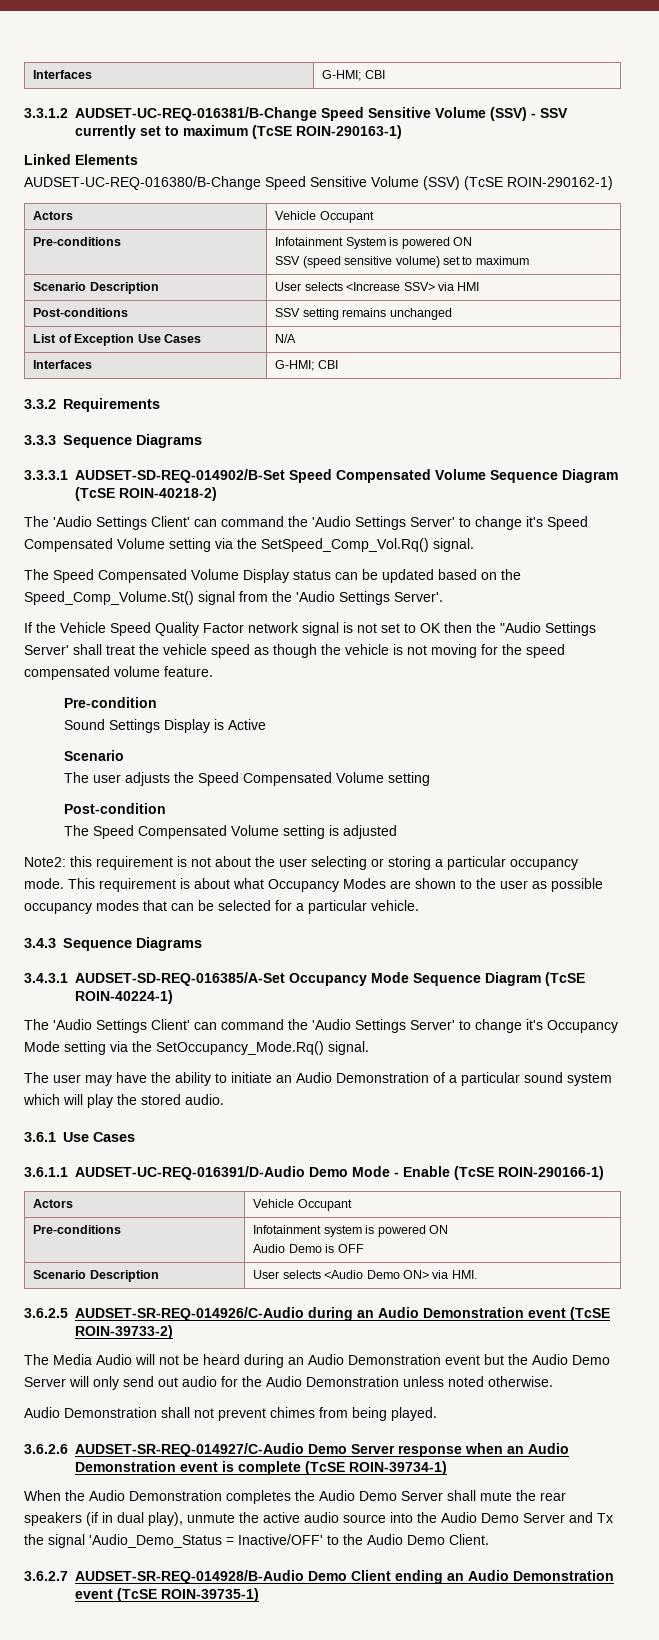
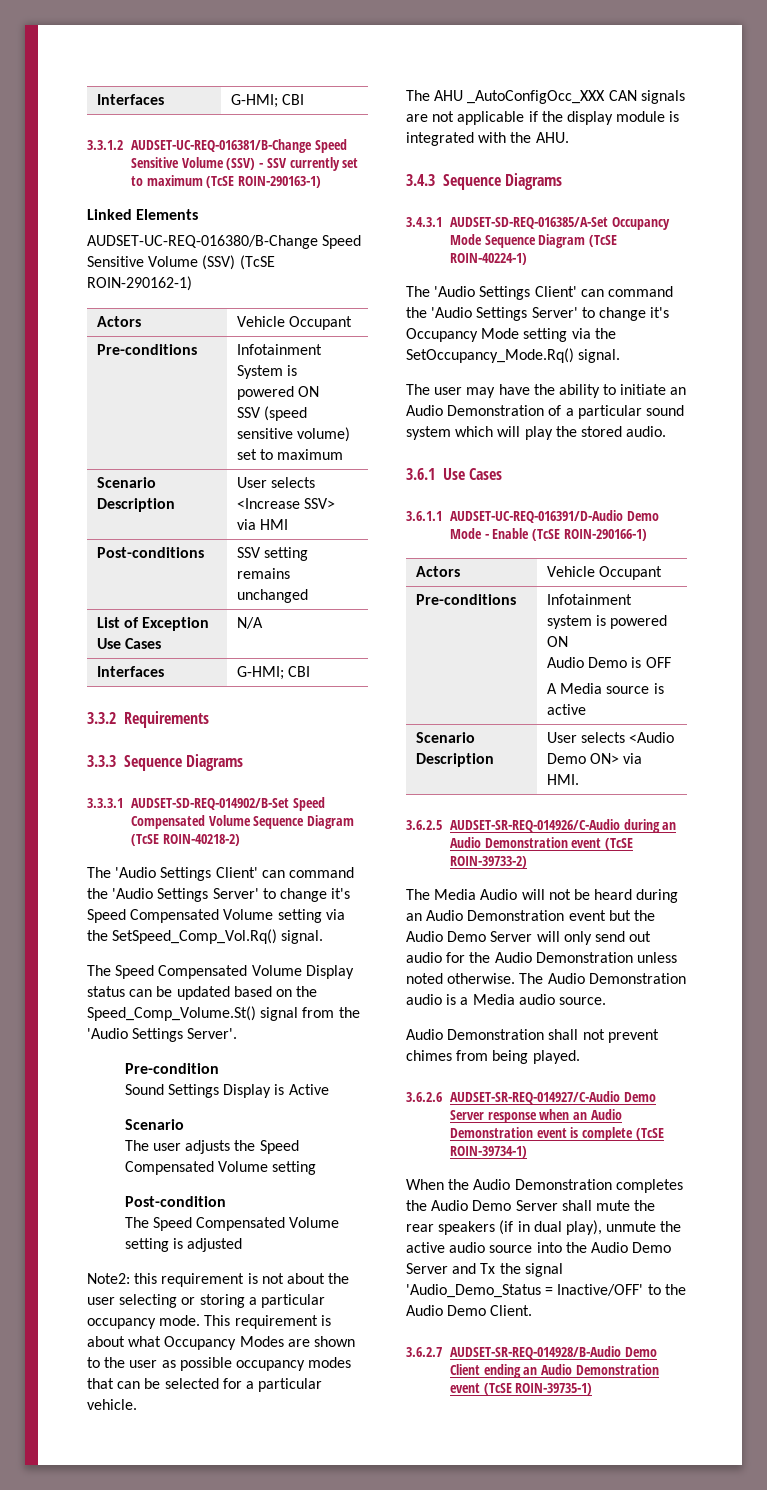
[24,622,596,636] [24,644,565,658] [24,666,213,680] // If the Vehicle Speed Quality Factor network signal is not set to OK then the "Audio Settings Server' shall treat the vehicle speed as though the vehicle is not moving for the speed compensated volume feature. -> (238, 1033) none
(419, 905) none -> [406,90,685,104] [406,111,680,125] [406,132,569,146] // The AHU _AutoConfigOcc_XXX CAN signals are not applicable if the display module is integrated with the AHU.
(364, 1248) none -> [547,683,664,694] [547,704,587,715] // A Media source is active
(553, 1381) none -> [519,973,686,984] [406,994,606,1005] The Audio Demonstration audio is a Media audio source.

